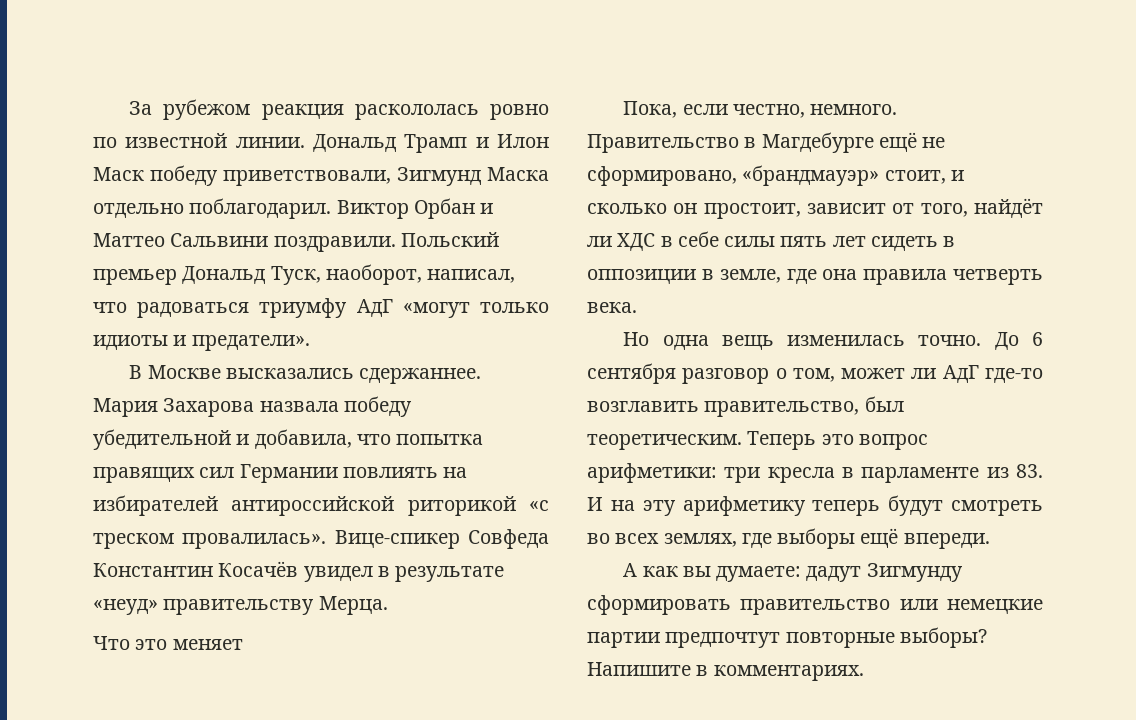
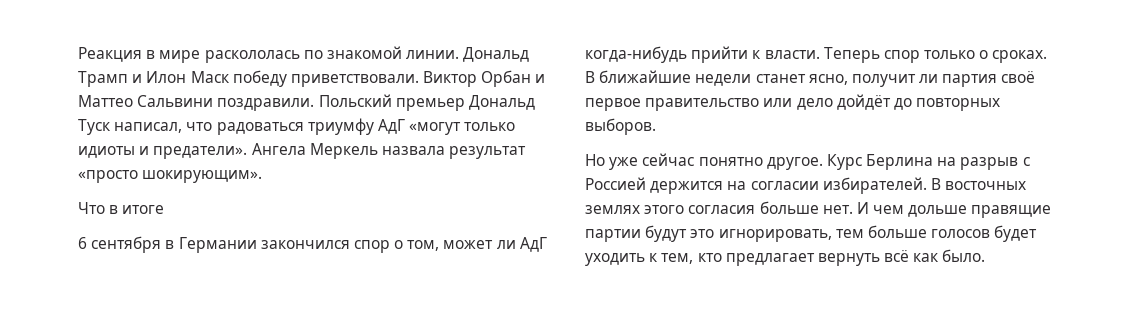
[129,99,549,120] [93,133,228,148] За рубежом реакция раскололась ровно по известной -> [78,46,402,63] Реакция в мире раскололась по знакомой
[223,167,549,186] [93,198,332,219] приветствовали, Зигмунд Маска отдельно поблагодарил. -> [290,74,419,87] приветствовали.
[270,264,422,285] Туск, наоборот, -> [78,119,111,135] Туск
[129,365,482,384] [93,396,412,417] [93,429,484,450] [93,464,468,483] [93,495,550,516] [93,529,549,549] [93,561,505,582] [93,596,388,615] [93,636,243,650] [623,101,898,118] [587,132,946,153] [587,165,964,186] [587,198,1043,219] [587,231,956,251] [587,269,1043,285] [587,302,637,313] [623,332,1043,350] [587,363,770,384] // В Москве высказались сдержаннее. Мария Захарова назвала победу убедительной и добавила, что попытка правящих сил Германии повлиять на избирателей антироссийской риторикой «с треском провалилась». Вице-спикер Совфеда Константин Косачёв увидел в результате «неуд» правительству Мерца. // Что это меняет // Пока, если честно, немного. Правительство в Магдебурге ещё не сформировано, «брандмауэр» стоит, и сколько он простоит, зависит от того, найдёт ли ХДС в себе силы пять лет сидеть в оппозиции в земле, где она правила четверть века. // Но одна вещь изменилась точно. До 6 сентября разговор -> [251,143,527,159] [78,170,263,183] [78,202,165,214] [78,236,390,253] Ангела Меркель назвала результат «просто шокирующим». // Что в итоге // 6 сентября в Германии закончился спор
[985,368,1043,383] [587,396,904,417] [587,431,928,450] [587,463,1043,483] [587,495,1043,516] [587,528,990,549] [623,563,963,582] [587,595,1043,615] [587,627,987,648] [587,662,864,681] где-то возглавить правительство, был теоретическим. Теперь это вопрос арифметики: три кресла в парламенте из 83. И на эту арифметику теперь будут смотреть во всех землях, где выборы ещё впереди. // А как вы думаете: дадут Зигмунду сформировать правительство или немецкие партии предпочтут повторные выборы? Напишите в комментариях. -> [585,46,1048,63] [585,70,1036,87] [585,94,1001,111] [585,118,656,135] [585,153,1030,170] [585,177,1027,194] [585,201,1052,218] [585,225,1038,242] [585,249,986,266] когда-нибудь прийти к власти. Теперь спор только о сроках. В ближайшие недели станет ясно, получит ли партия своё первое правительство или дело дойдёт до повторных выборов. // Но уже сейчас понятно другое. Курс Берлина на разрыв с Россией держится на согласии избирателей. В восточных землях этого согласия больше нет. И чем дольше правящие партии будут это игнорировать, тем больше голосов будет уходить к тем, кто предлагает вернуть всё как было.

